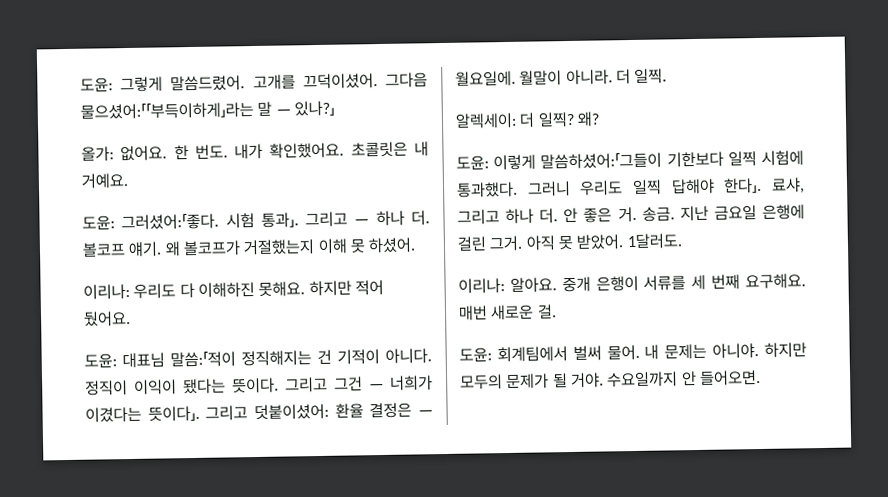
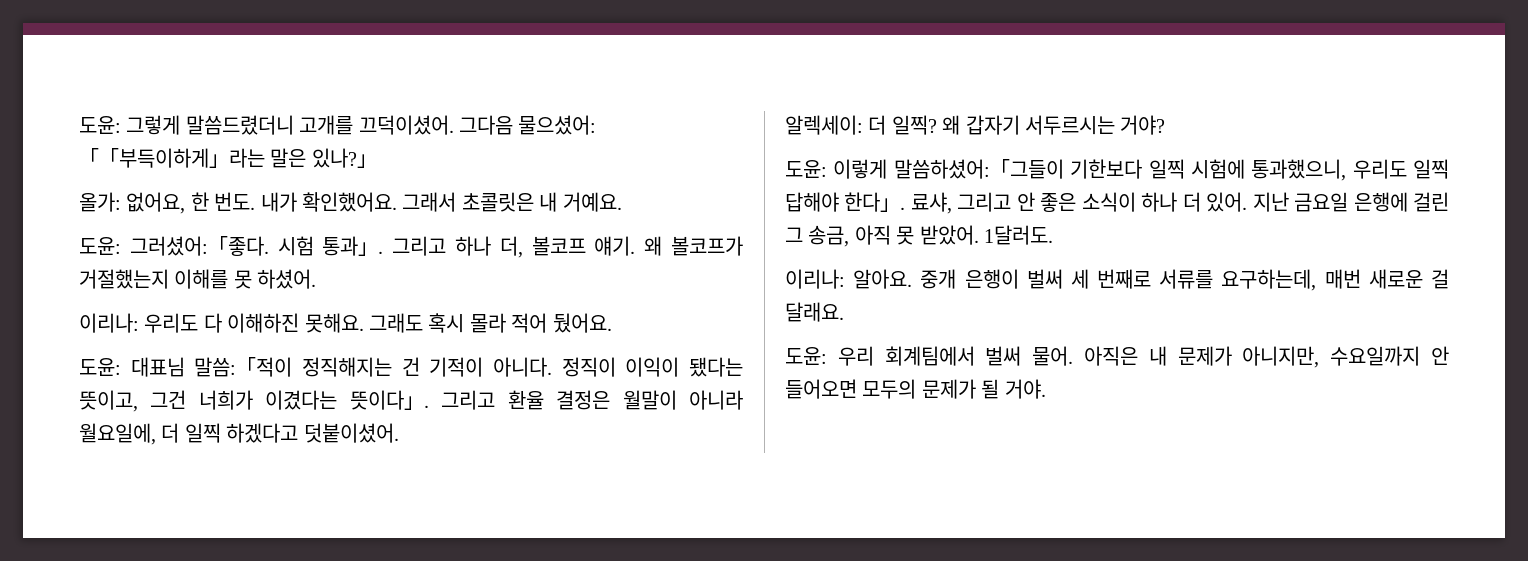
[170,75,246,92] 말씀드렸어. -> [185,115,294,135] 말씀드렸더니
[257,101,291,117] 말 — -> [270,148,307,168] 말은
[120,145,168,162] 없어요. -> [126,192,186,214] 없어요,
(345, 150) none -> [402,192,457,212] 그래서
[354,210,430,227] — 하나 더. -> [455,236,523,258] 하나 더,
[317,238,348,255] 이해 -> [174,269,229,289] 이해를
[308,280,352,297] 하지만 -> [369,313,506,333] 그래도 혹시 몰라
[232,376,384,394] 뜻이다. 그리고 그건 — -> [79,390,187,412] 뜻이고, 그건
[253,403,329,421] 덧붙이셨어: -> (496, 400) none
[418,410,433,416] [455,68,668,87] — 월요일에. 월말이 아니라. 더 일찍. -> [622,390,743,410] [79,423,399,445] 월말이 아니라 월요일에, 더 일찍 하겠다고 덧붙이셨어.
[576,111,600,127] 왜? -> [942,115,1166,135] 왜 갑자기 서두르시는 거야?
[456,180,571,198] 통과했다. 그러니 -> [1251,159,1347,181] 통과했으니,
[505,206,675,225] 하나 더. 안 좋은 거. 송금. -> [1016,192,1248,212] 안 좋은 소식이 하나 더 있어.
[489,235,524,252] 그거. -> [785,225,850,247] 그 송금,
[643,273,806,291] [458,304,557,321] [459,347,492,362] 서류를 세 번째 요구해요. 매번 새로운 걸. // 도윤: -> [1026,269,1449,291] [785,302,844,322] [785,346,874,366] 벌써 세 번째로 서류를 요구하는데, 매번 새로운 걸 달래요. // 도윤: 우리
[644,342,807,360] 내 문제는 아니야. 하지만 -> [1084,346,1449,368] [785,379,857,399] 아직은 내 문제가 아니지만, 수요일까지 안 들어오면
[606,369,761,388] 수요일까지 안 들어오면. -> (1046, 389) none

